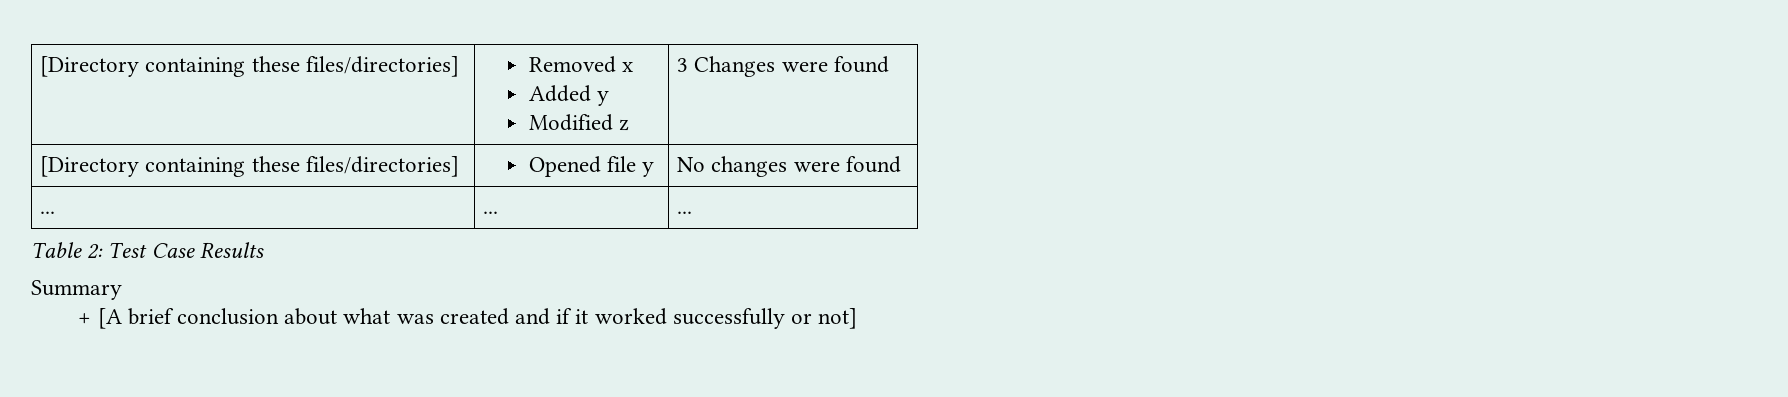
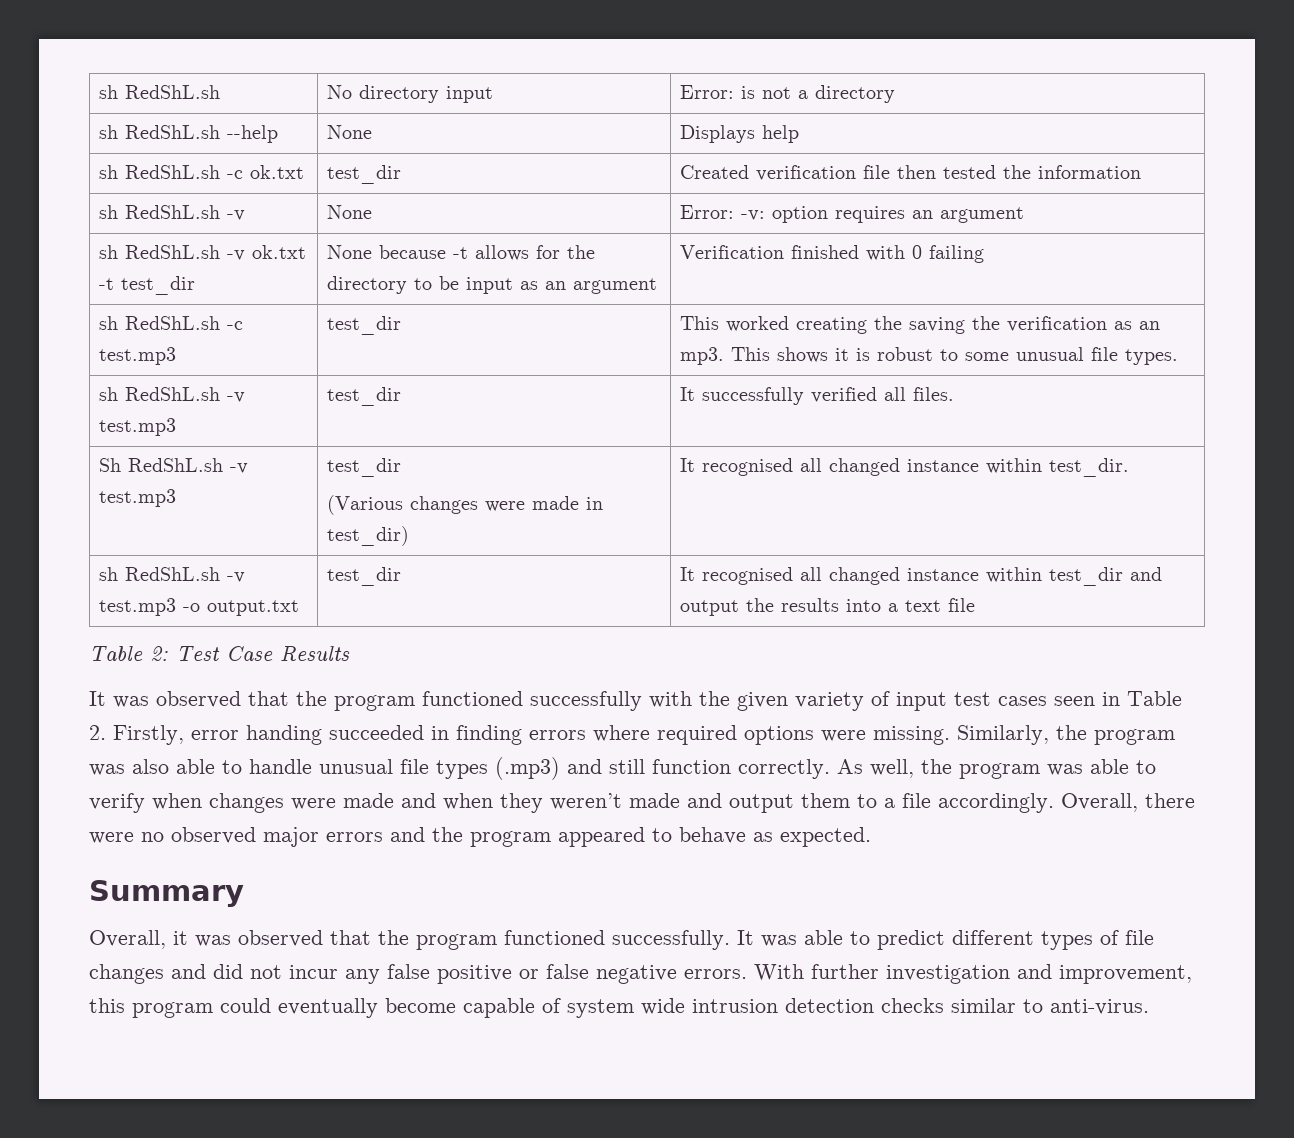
[40,56,459,77] [528,56,633,73] [528,85,609,106] [528,114,629,131] [677,56,889,77] [40,156,459,177] [528,156,655,177] [677,156,901,177] [40,211,56,214] [483,211,499,214] [677,211,693,214] [Directory containing these files/directories] | Removed x // Added y // Modified z | 3 Changes were found // [Directory containing these files/directories] | Opened file y | No changes were found // ... | ... | ... -> [98,85,220,99] [326,85,493,103] [679,85,895,103] [98,125,278,143] [326,125,372,139] [679,125,799,143] [98,165,304,179] [326,165,401,184] [679,165,1141,181] [98,205,245,221] [326,205,372,219] [679,205,1024,223] [98,245,306,261] [98,276,195,295] [326,245,595,261] [326,276,657,294] [679,245,984,263] [98,316,243,330] [98,347,176,365] [326,316,401,335] [679,316,1160,334] [679,347,1178,365] [98,387,245,403] [98,418,176,436] [326,387,401,406] [679,387,954,405] [98,458,248,474] [98,489,176,507] [326,458,401,477] [326,495,603,515] [326,526,409,546] [679,458,1129,477] [98,567,245,583] [98,598,299,616] [326,567,401,586] [679,567,1162,586] [679,598,975,616] sh RedShL.sh | No directory input | Error: is not a directory // sh RedShL.sh --help | None | Displays help // sh RedShL.sh -c ok.txt | test_dir | Created verification file then tested the information // sh RedShL.sh -v | None | Error: -v: option requires an argument // sh RedShL.sh -v ok.txt -t test_dir | None because -t allows for the directory to be input as an argument | Verification finished with 0 failing // sh RedShL.sh -c test.mp3 | test_dir | This worked creating the saving the verification as an mp3. This shows it is robust to some unusual file types. // sh RedShL.sh -v test.mp3 | test_dir | It successfully verified all files. // Sh RedShL.sh -v test.mp3 | test_dir // (Various changes were made in test_dir) | It recognised all changed instance within test_dir. // sh RedShL.sh -v test.mp3 -o output.txt | test_dir | It recognised all changed instance within test_dir and output the results into a text file
[31,280,122,300] [78,308,858,329] Summary // + [A brief conclusion about what was created and if it worked successfully or not] -> [89,691,1182,711] [89,725,1175,745] [89,757,1156,780] [89,793,1195,813] [89,827,871,847] [89,880,244,907] [89,930,1154,950] [89,964,1192,984] [89,998,1149,1018] It was observed that the program functioned successfully with the given variety of input test cases seen in Table 2. Firstly, error handing succeeded in finding errors where required options were missing. Similarly, the program was also able to handle unusual file types (.mp3) and still function correctly. As well, the program was able to verify when changes were made and when they weren’t made and output them to a file accordingly. Overall, there were no observed major errors and the program appeared to behave as expected. // Summary // Overall, it was observed that the program functioned successfully. It was able to predict different types of file changes and did not incur any false positive or false negative errors. With further investigation and improvement, this program could eventually become capable of system wide intrusion detection checks similar to anti-virus.

